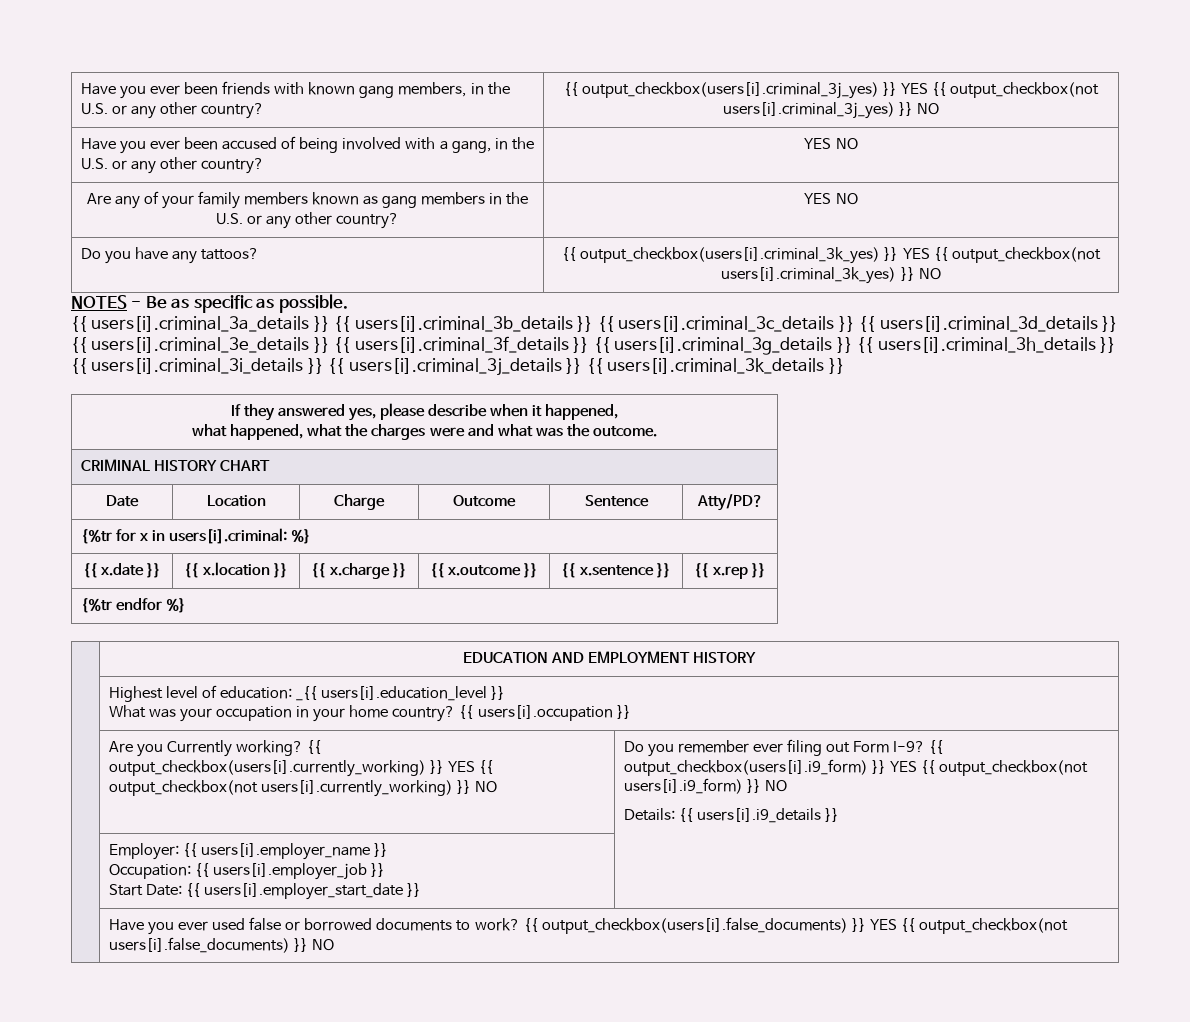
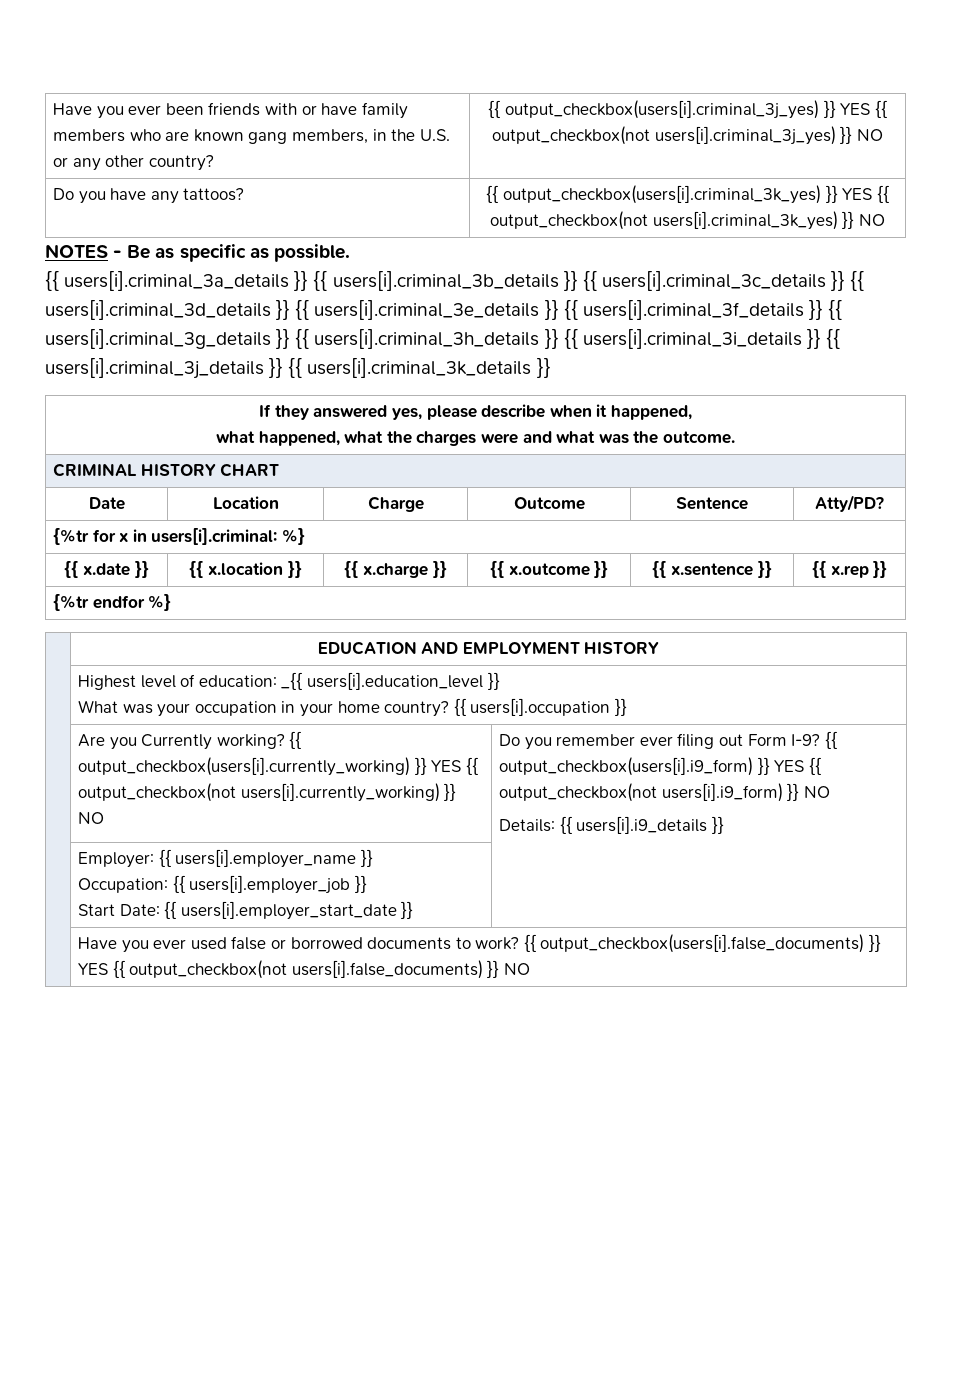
(305, 88) none -> [301,102,408,119] [53,129,190,142] or have family members who are
[81,136,534,154] [81,157,265,174] [804,138,858,150] [86,191,529,209] [215,212,400,229] [804,193,858,205] // Have you ever been accused of being involved with a gang, in the U.S. or any other country? | YES NO // Are any of your family members known as gang members in the U.S. or any other country? | YES NO -> (883, 135) none

